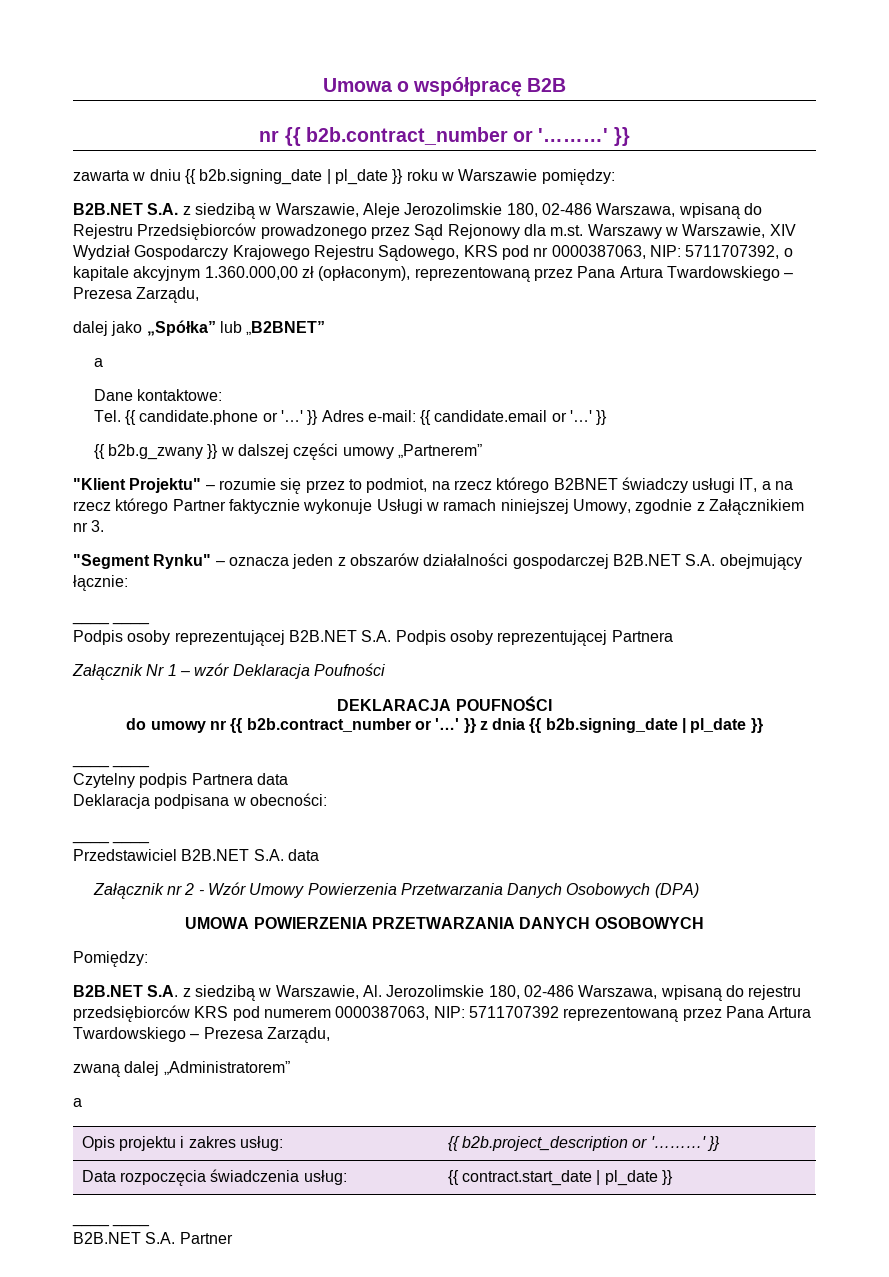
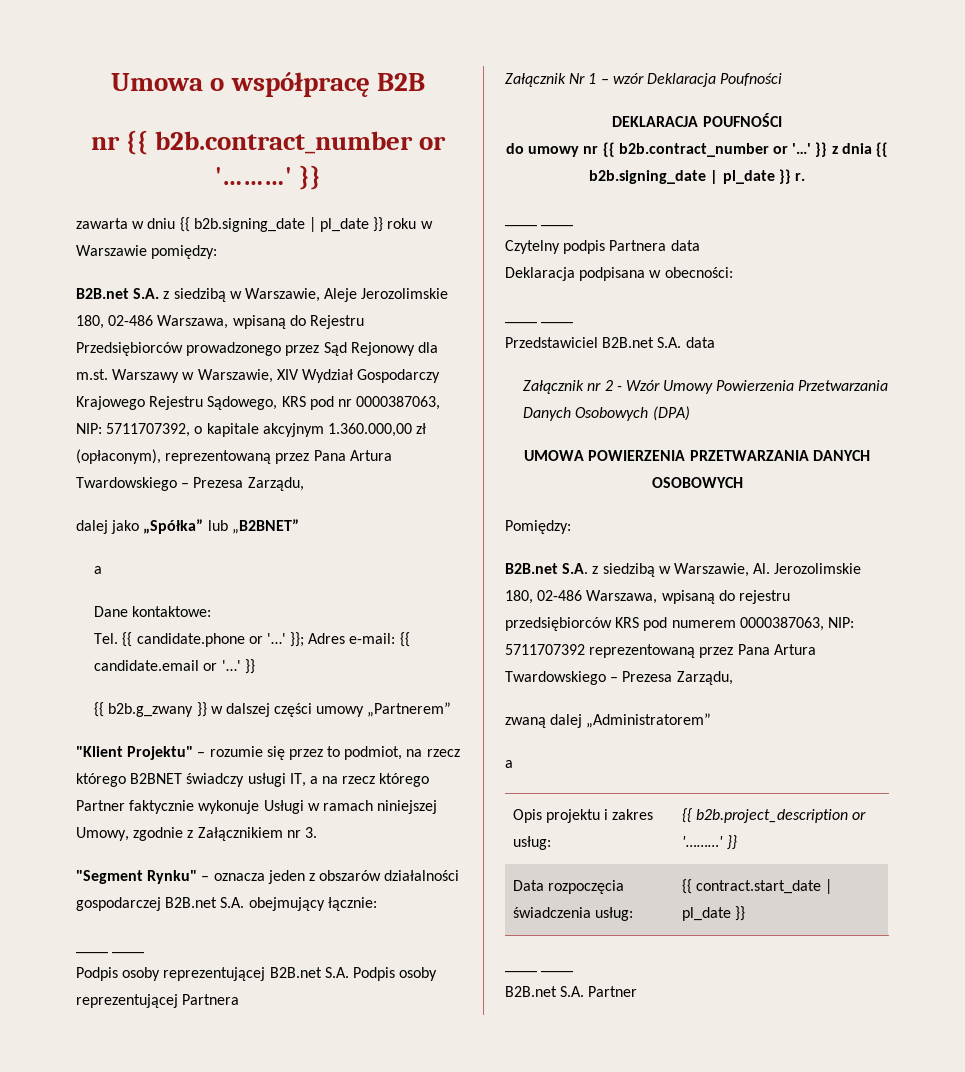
[73,203,143,215] B2B.NET -> [76,288,129,299] B2B.net
[307,410,319,425] }} -> [290,632,305,647] }};
[612,554,681,566] B2B.NET -> [165,897,218,908] B2B.net
[288,630,357,642] B2B.NET -> [269,967,322,978] B2B.net
(763, 725) none -> [794,173,805,181] r.
[181,849,250,861] B2B.NET -> [602,337,655,348] B2B.net
[73,985,143,997] B2B.NET -> [505,563,558,574] B2B.net
[73,1232,141,1244] B2B.NET -> [505,986,557,997] B2B.net

